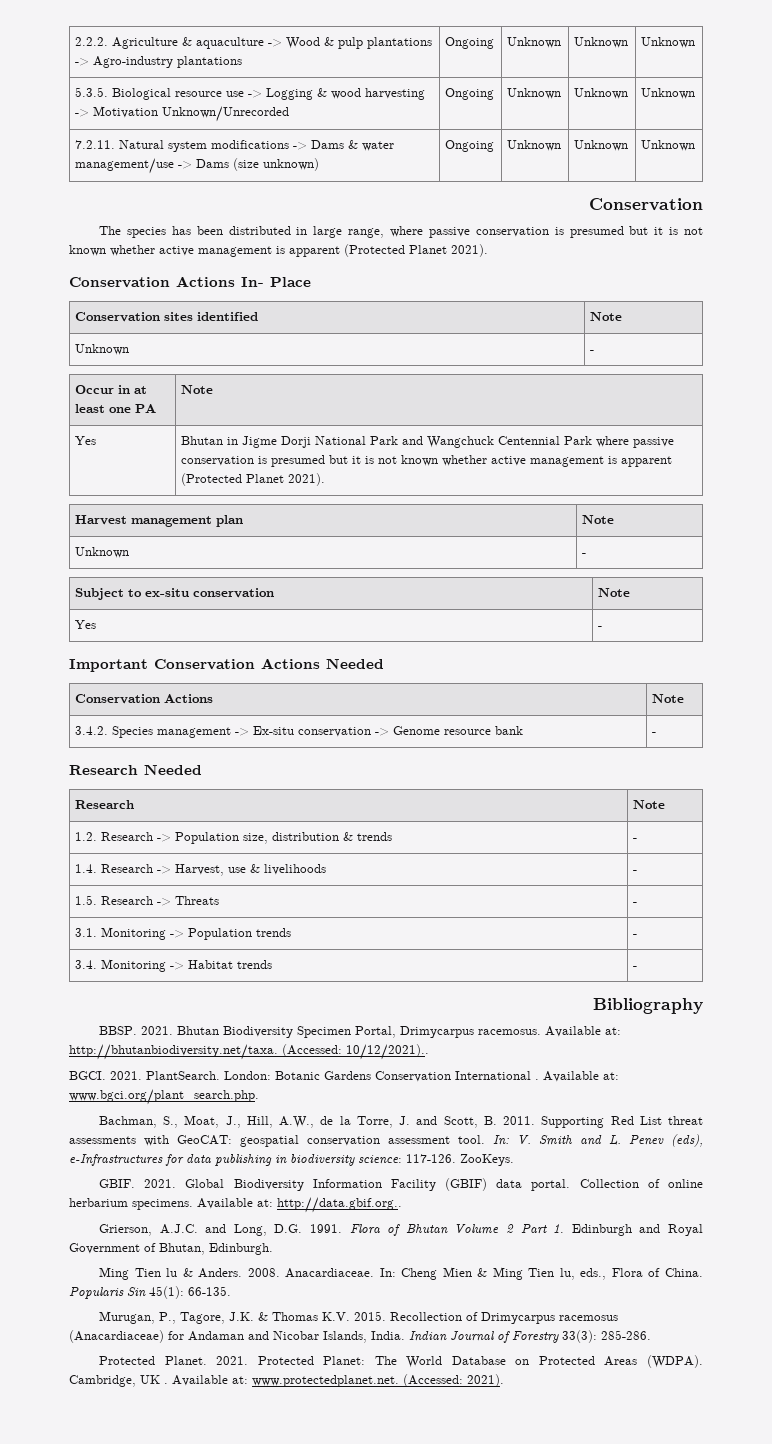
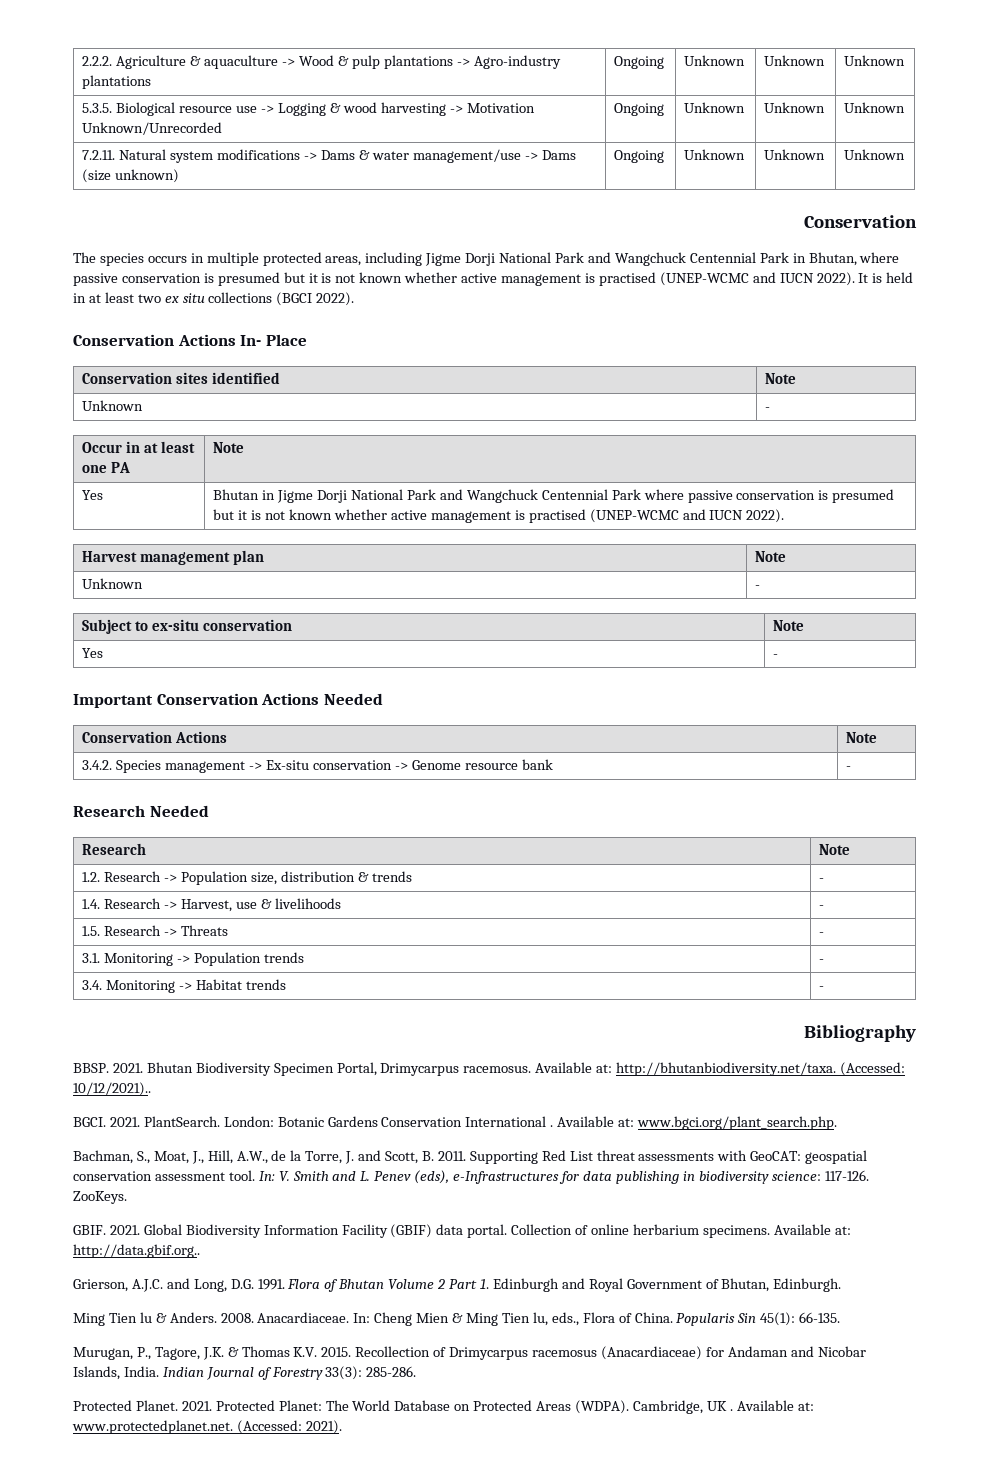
[171,226,385,238] has been distributed in large range, -> [147,252,857,266] occurs in multiple protected areas, including Jigme Dorji National Park and Wangchuck Centennial Park in Bhutan,
[289,244,488,257] apparent (Protected Planet 2021). -> [598,272,914,286] [73,292,355,306] practised (UNEP-WCMC and IUCN 2022). It is held in at least two ex situ collections (BGCI 2022).
[620,456,672,467] [180,473,325,486] apparent (Protected Planet 2021). -> [528,509,785,523] practised (UNEP-WCMC and IUCN 2022).

